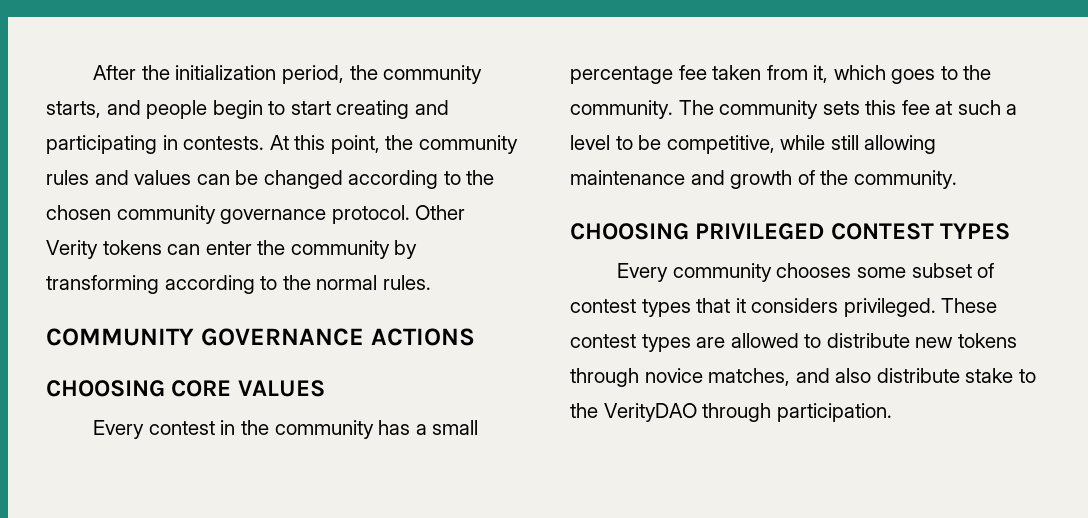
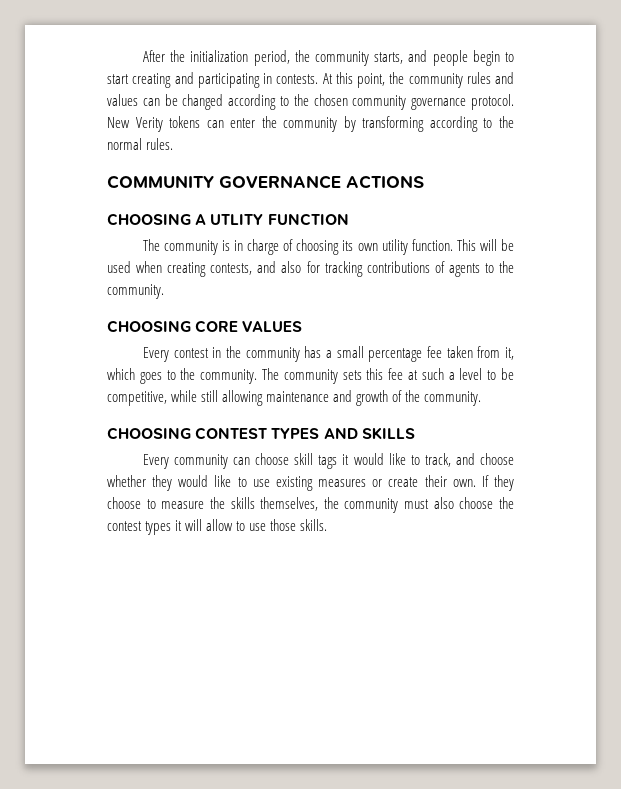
[415,205,466,220] Other -> [107,117,130,128] New
(475, 337) none -> [107,213,349,226] [142,239,515,255] [107,261,514,277] [107,284,164,299] // CHOOSING A UTLITY FUNCTION // The community is in charge of choosing its own utility function. This will be used when creating contests, and also for tracking contributions of agents to the community.
[695,223,825,240] PRIVILEGED -> (191, 433) none
(1011, 231) none -> [323,427,415,440] AND SKILLS
[776,263,995,278] [570,298,998,317] [570,333,1017,352] [570,368,1036,387] [570,403,892,422] chooses some subset of contest types that it considers privileged. These contest types are allowed to distribute new tokens through novice matches, and also distribute stake to the VerityDAO through participation. -> [233,453,514,469] [107,475,514,491] [107,497,514,513] [107,519,328,535] can choose skill tags it would like to track, and choose whether they would like to use existing measures or create their own. If they choose to measure the skills themselves, the community must also choose the contest types it will allow to use those skills.

